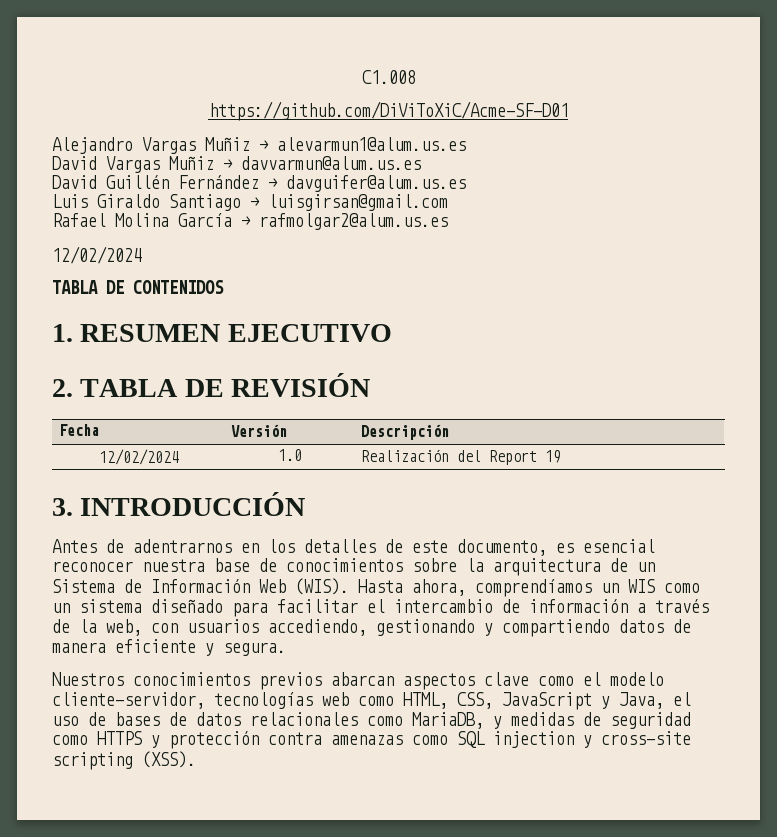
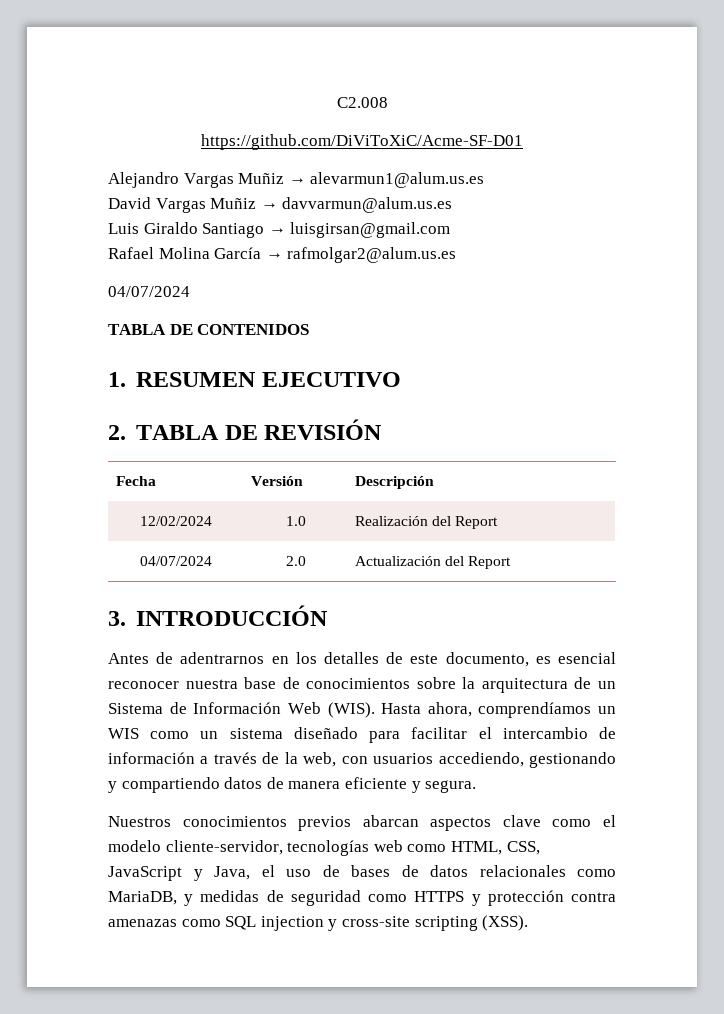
[361,70,416,84] C1.008 -> [336,97,388,108] C2.008
[52,175,466,192] // David Guillén Fernández → davguifer@alum.us.es -> (453, 205) none
[52,246,142,264] 12/02/2024 -> [108,286,190,297] 04/07/2024
[545,450,562,463] 19 -> [140,556,212,566] [285,556,306,566] [354,556,511,569] // 04/07/2024 | 2.0 | Actualización del Report

